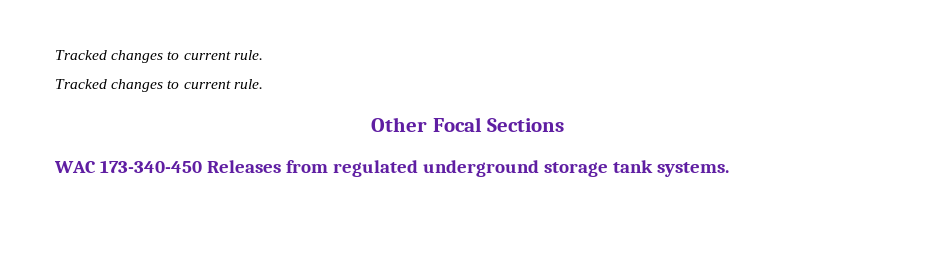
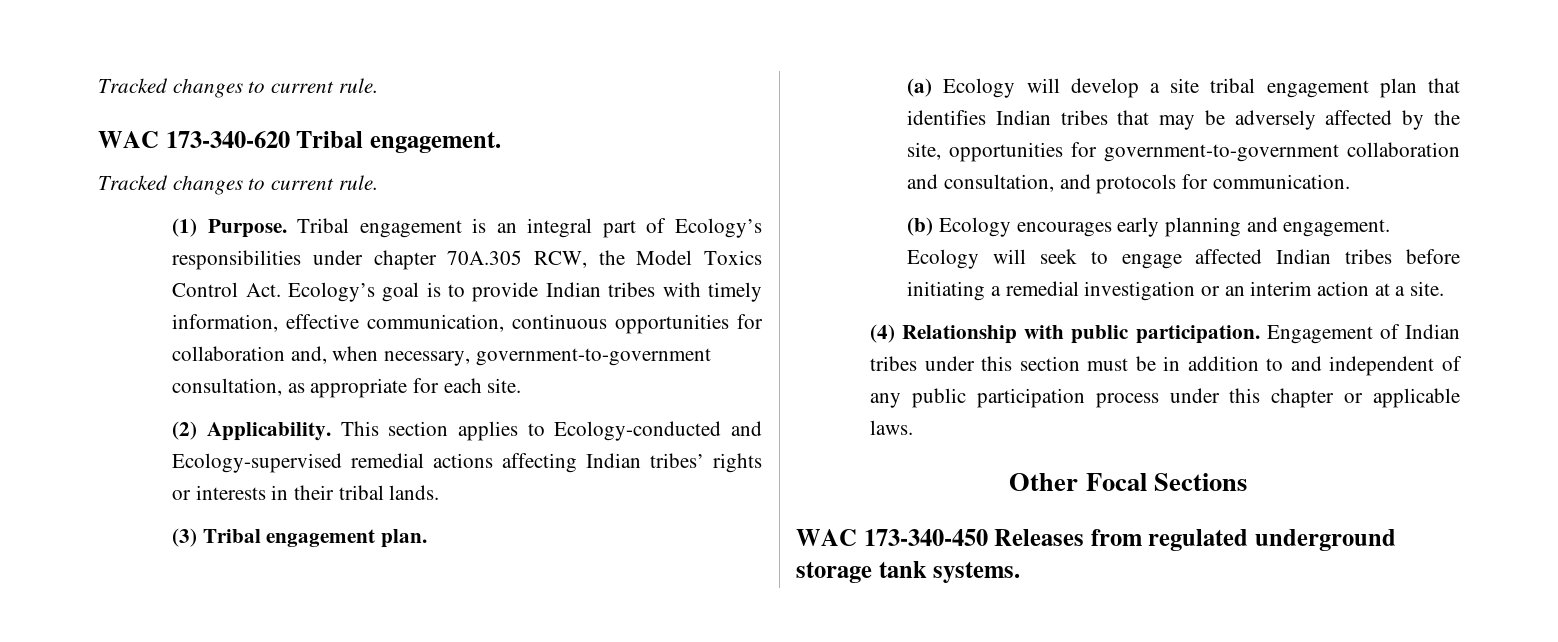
[55,50,263,63] [55,79,263,92] Tracked changes to current rule. // Tracked changes to current rule. -> [98,78,378,98] [98,131,501,153] [98,175,378,195] [172,218,762,238] [172,250,762,270] [172,282,762,302] [172,314,764,334] [172,346,711,366] [172,378,522,398] [172,421,762,441] [172,453,762,473] [172,485,440,500] [172,528,428,548] [907,78,1460,98] [907,110,1461,130] [907,142,1460,162] [907,174,1350,194] [907,217,1391,237] [907,249,1460,269] [907,281,1444,301] [870,324,1460,344] [870,356,1463,376] [870,388,1460,408] [870,420,914,435] Tracked changes to current rule. // WAC 173-340-620 Tribal engagement. // Tracked changes to current rule. // (1) Purpose. Tribal engagement is an integral part of Ecology’s responsibilities under chapter 70A.305 RCW, the Model Toxics Control Act. Ecology’s goal is to provide Indian tribes with timely information, effective communication, continuous opportunities for collaboration and, when necessary, government-to-government consultation, as appropriate for each site. // (2) Applicability. This section applies to Ecology-conducted and Ecology-supervised remedial actions affecting Indian tribes’ rights or interests in their tribal lands. // (3) Tribal engagement plan. // (a) Ecology will develop a site tribal engagement plan that identifies Indian tribes that may be adversely affected by the site, opportunities for government-to-government collaboration and consultation, and protocols for communication. // (b) Ecology encourages early planning and engagement. Ecology will seek to engage affected Indian tribes before initiating a remedial investigation or an interim action at a site. // (4) Relationship with public participation. Engagement of Indian tribes under this section must be in addition to and independent of any public participation process under this chapter or applicable laws.

